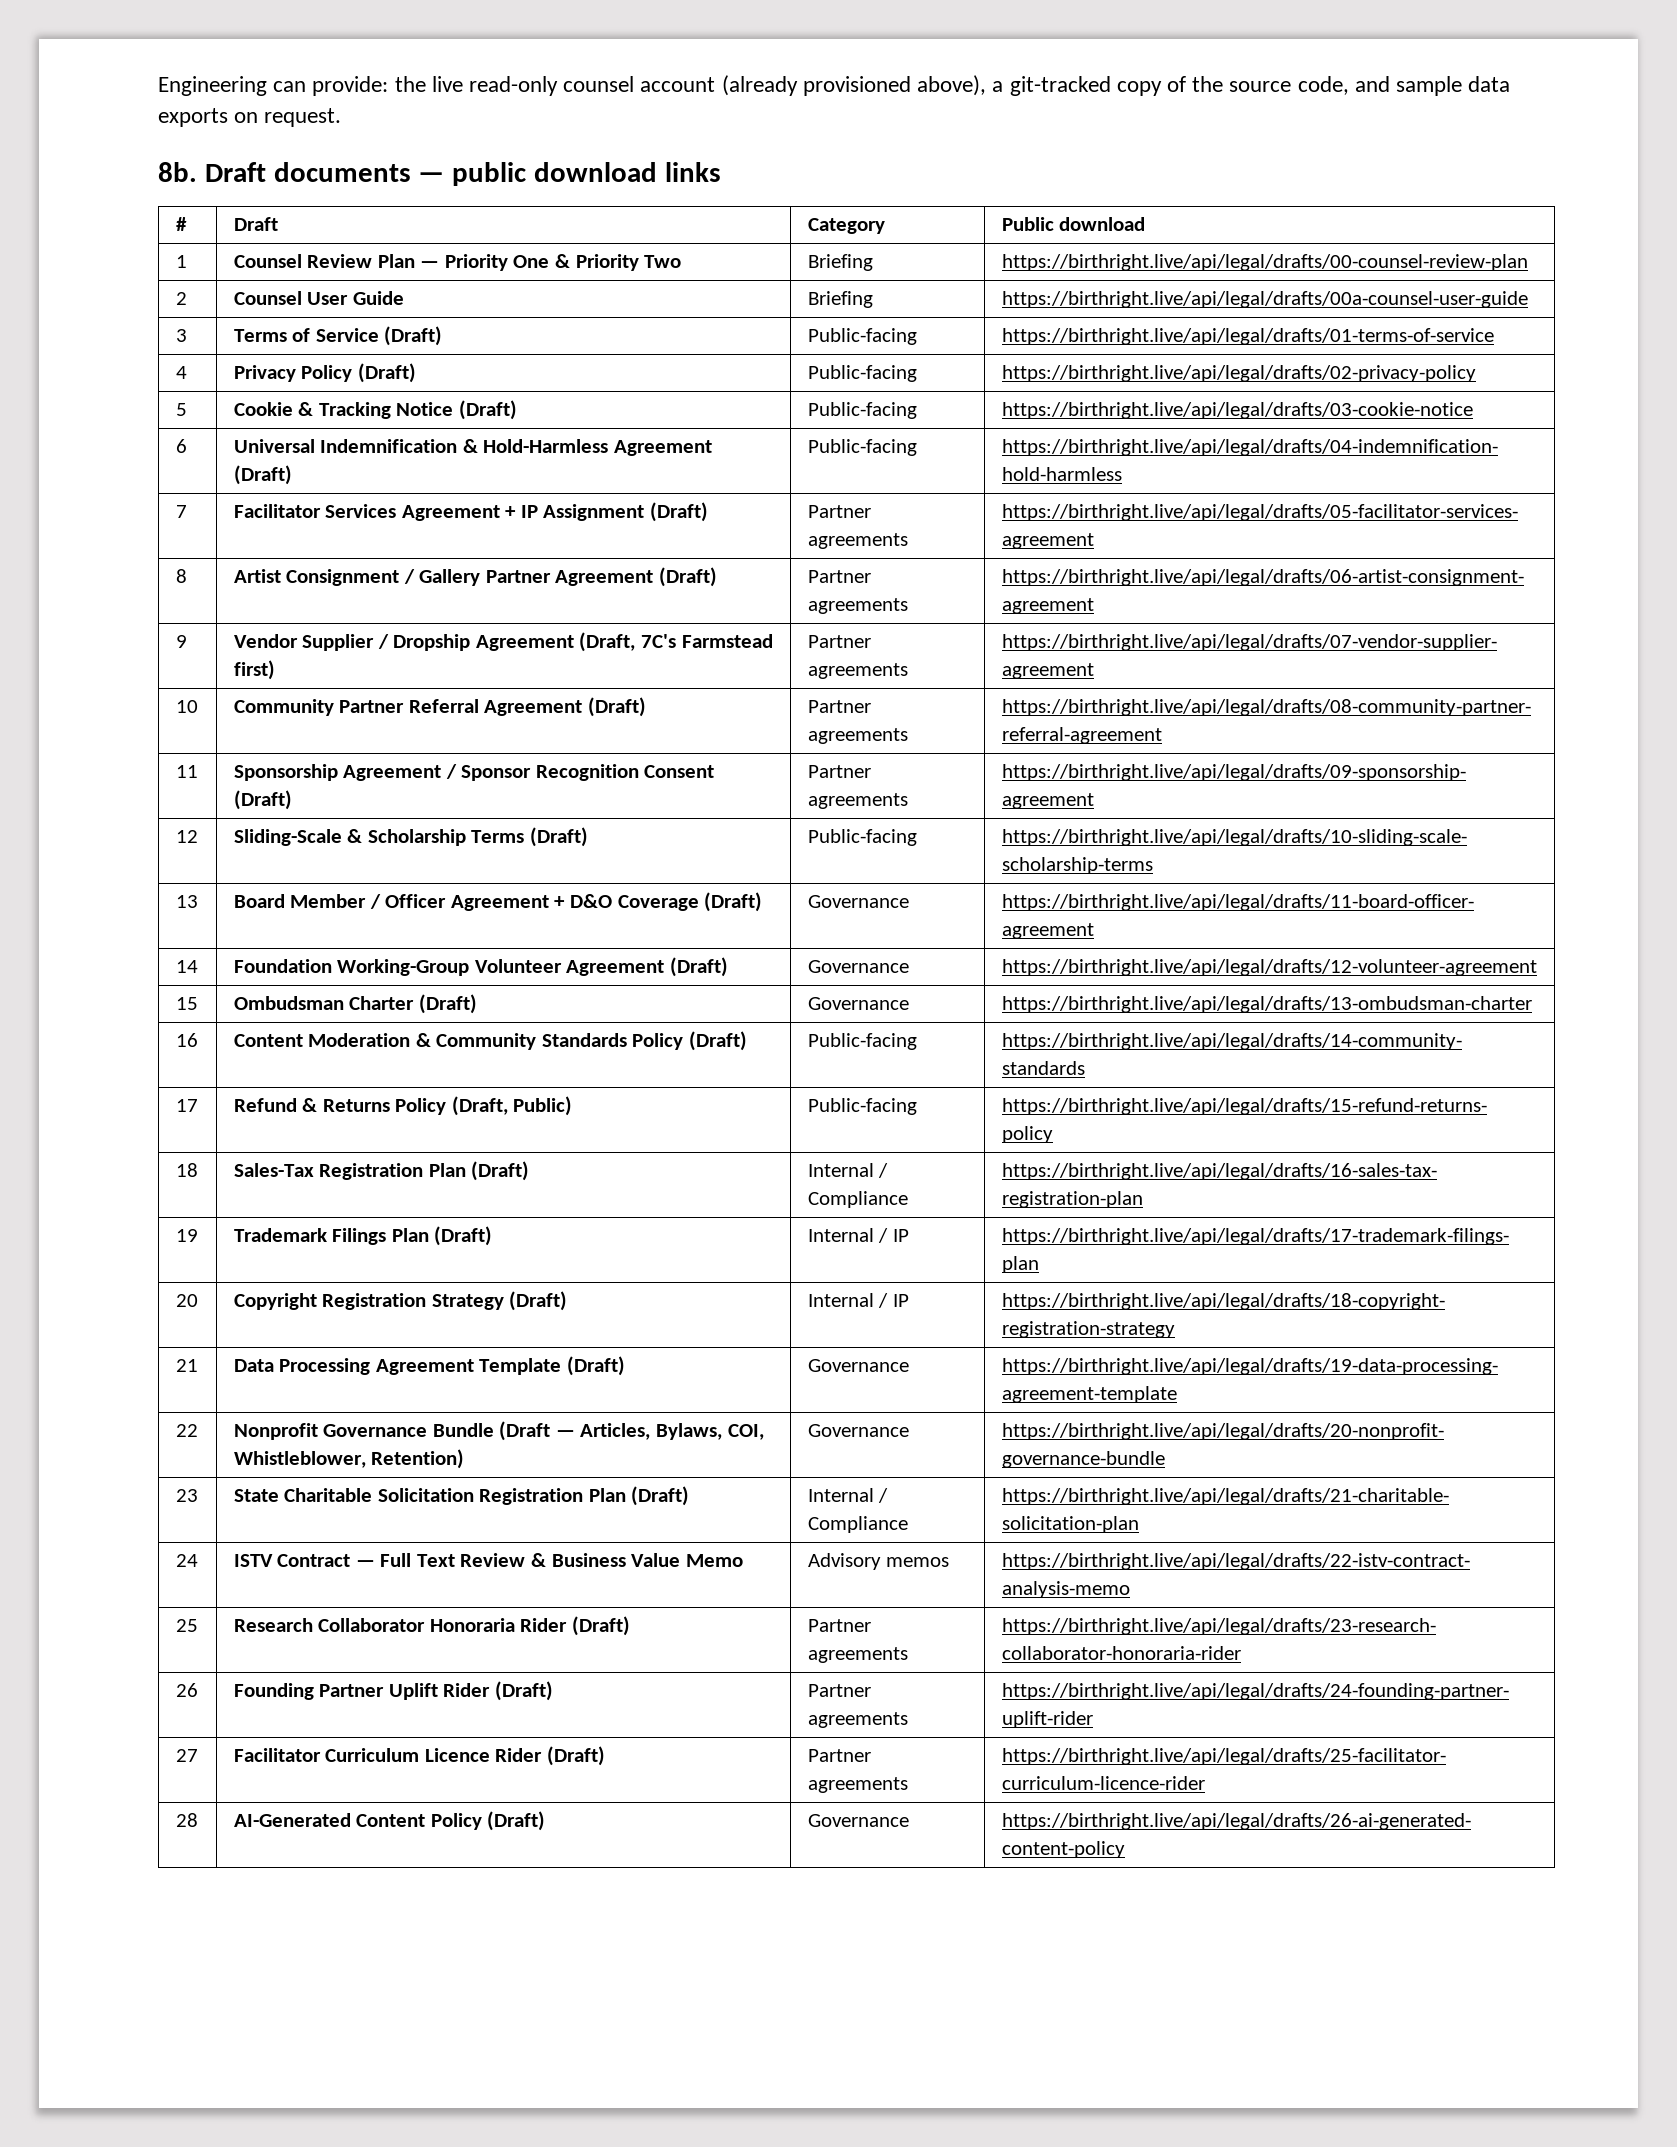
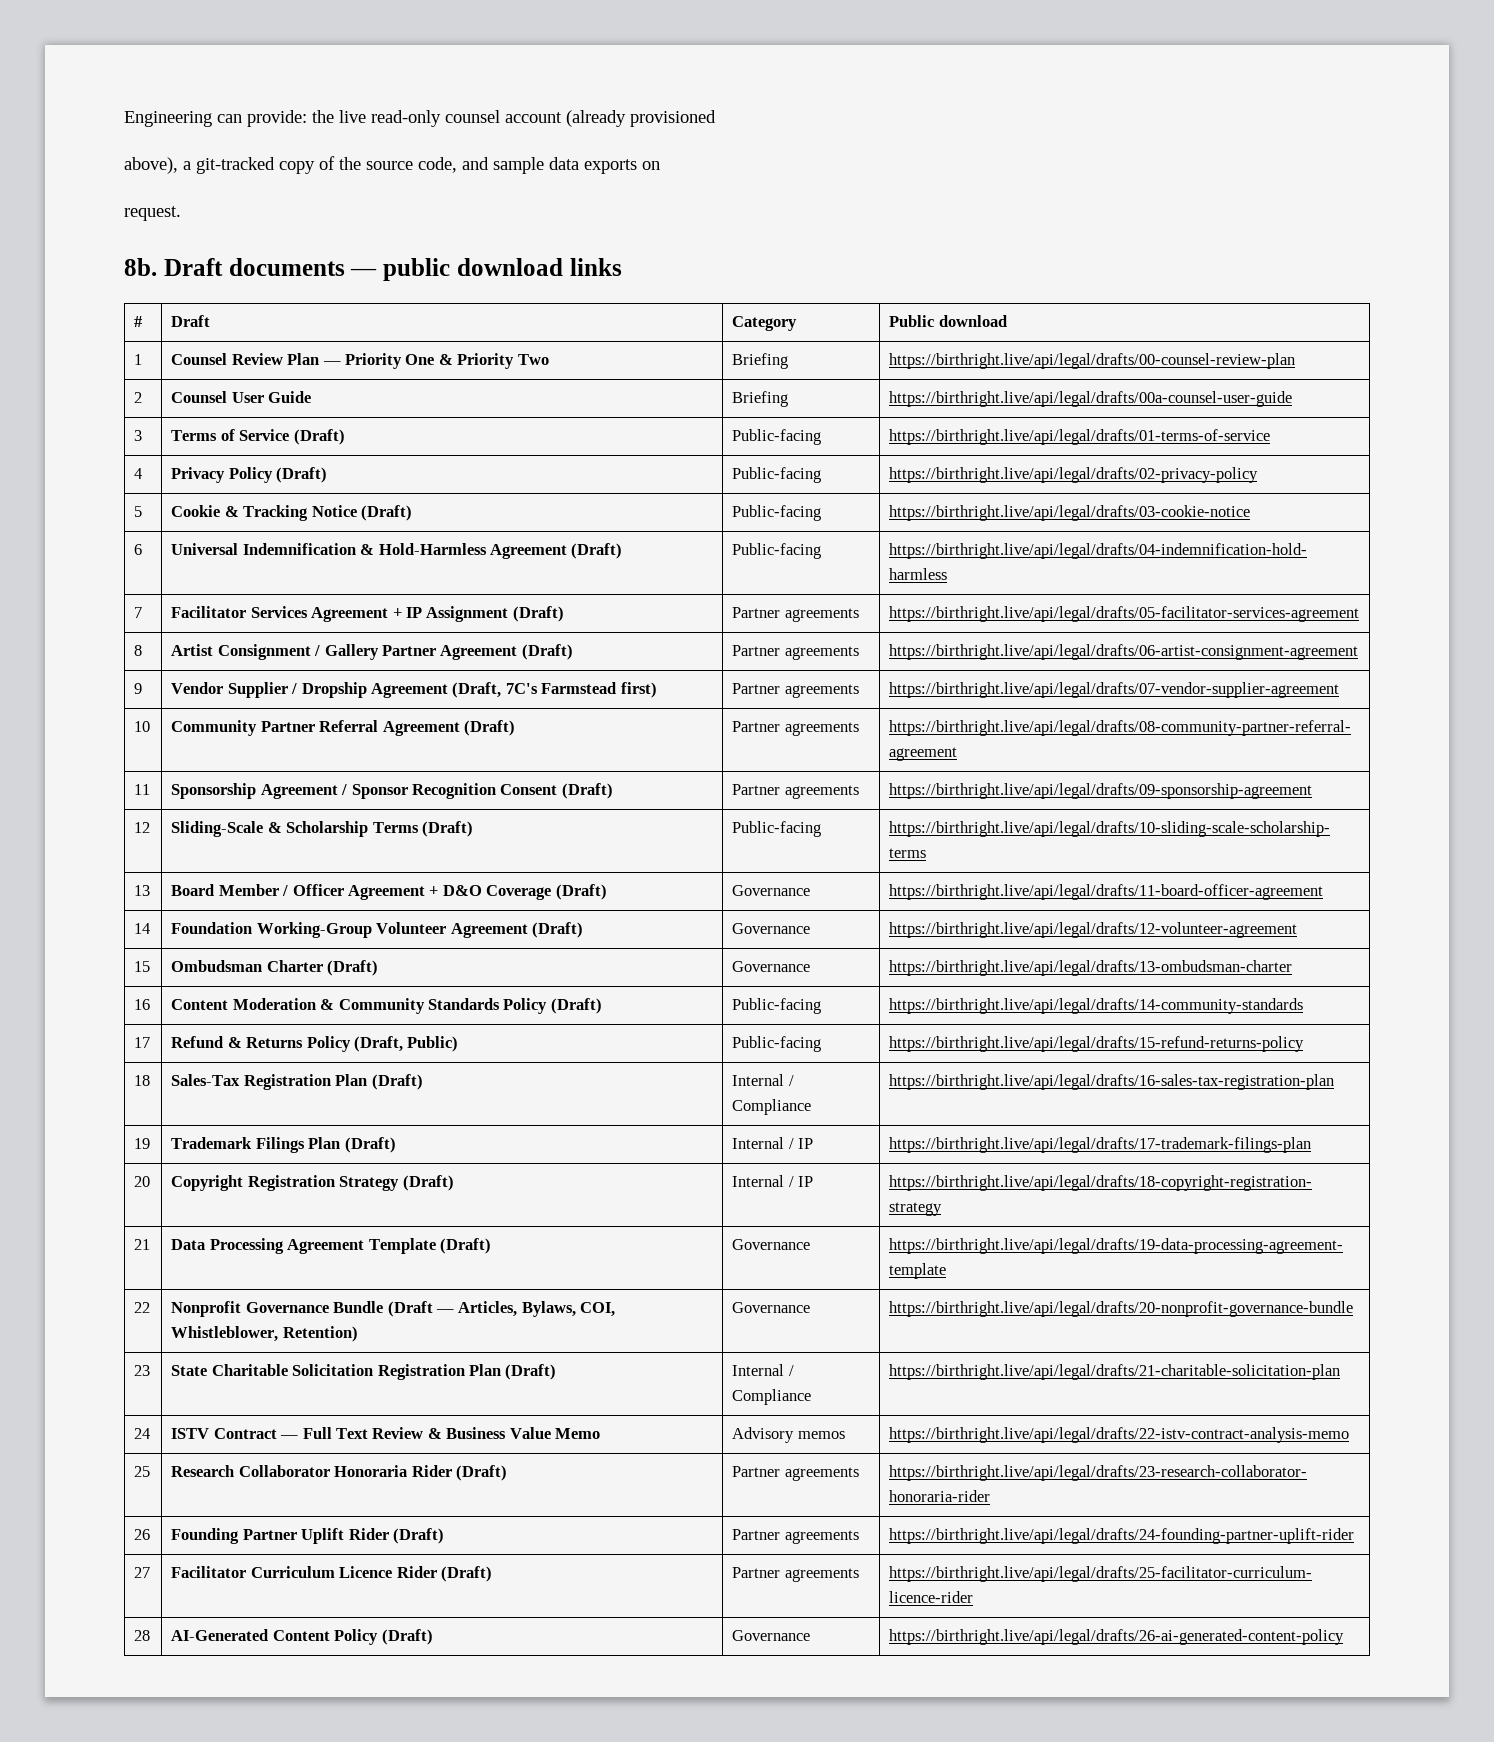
(911, 86) none -> (716, 118) //
(259, 117) none -> (660, 165) //

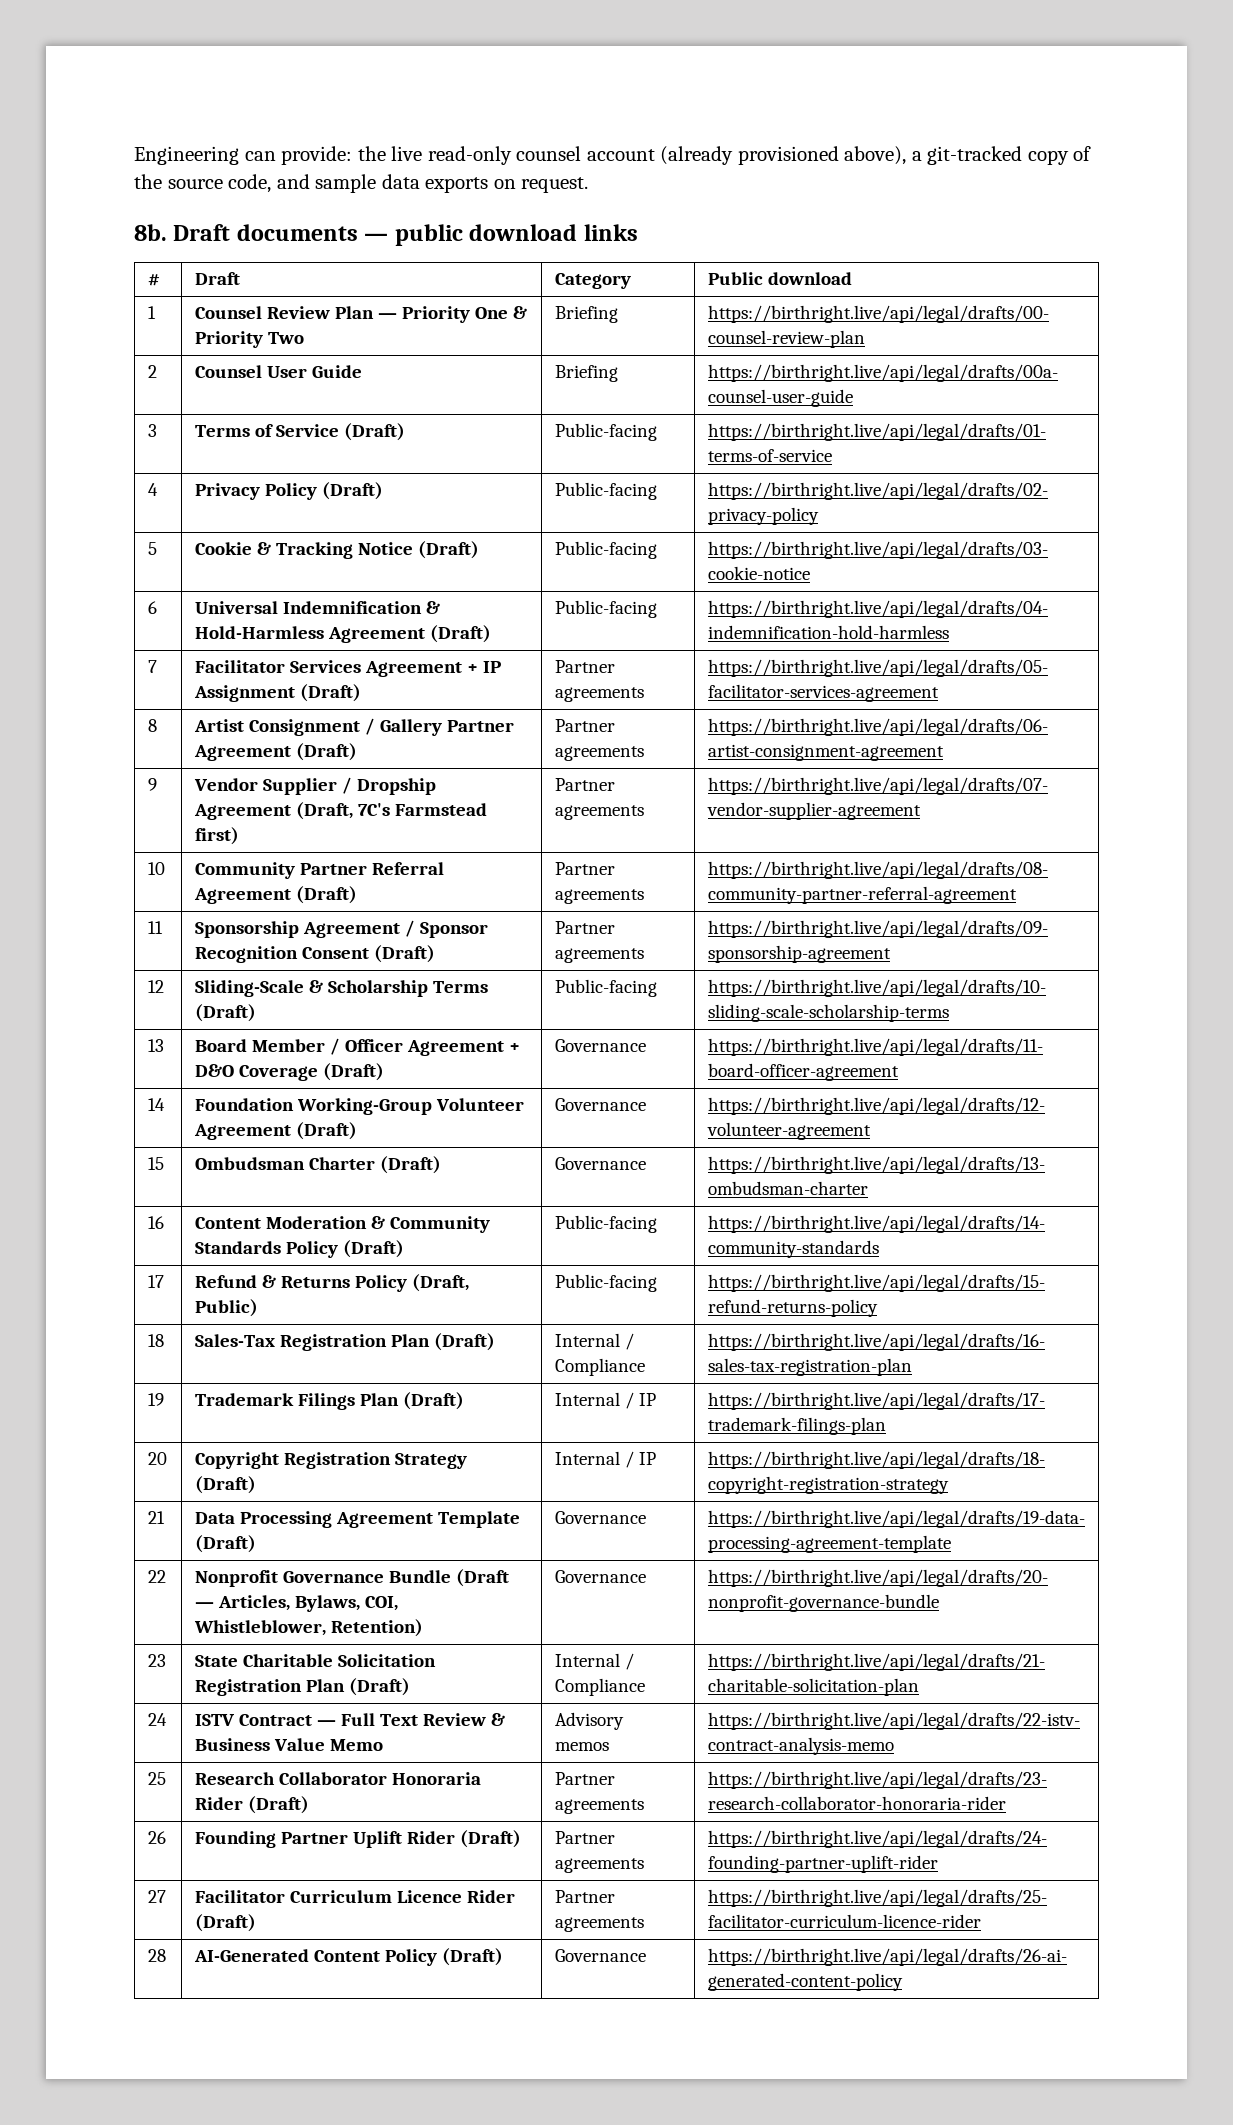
(716, 118) // -> (839, 155) none
(660, 165) // -> (516, 184) none

